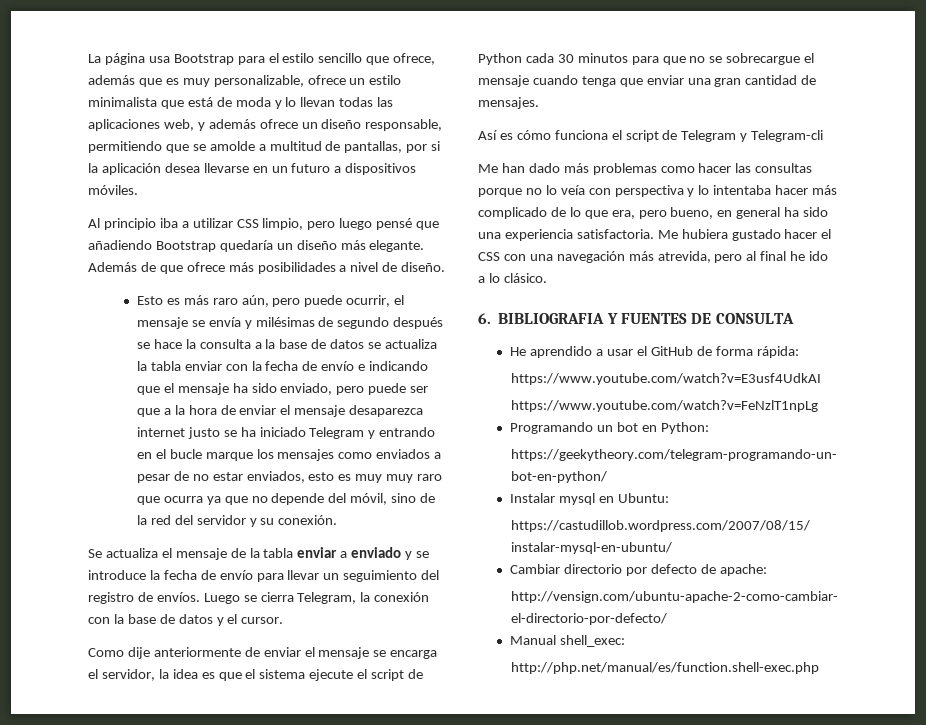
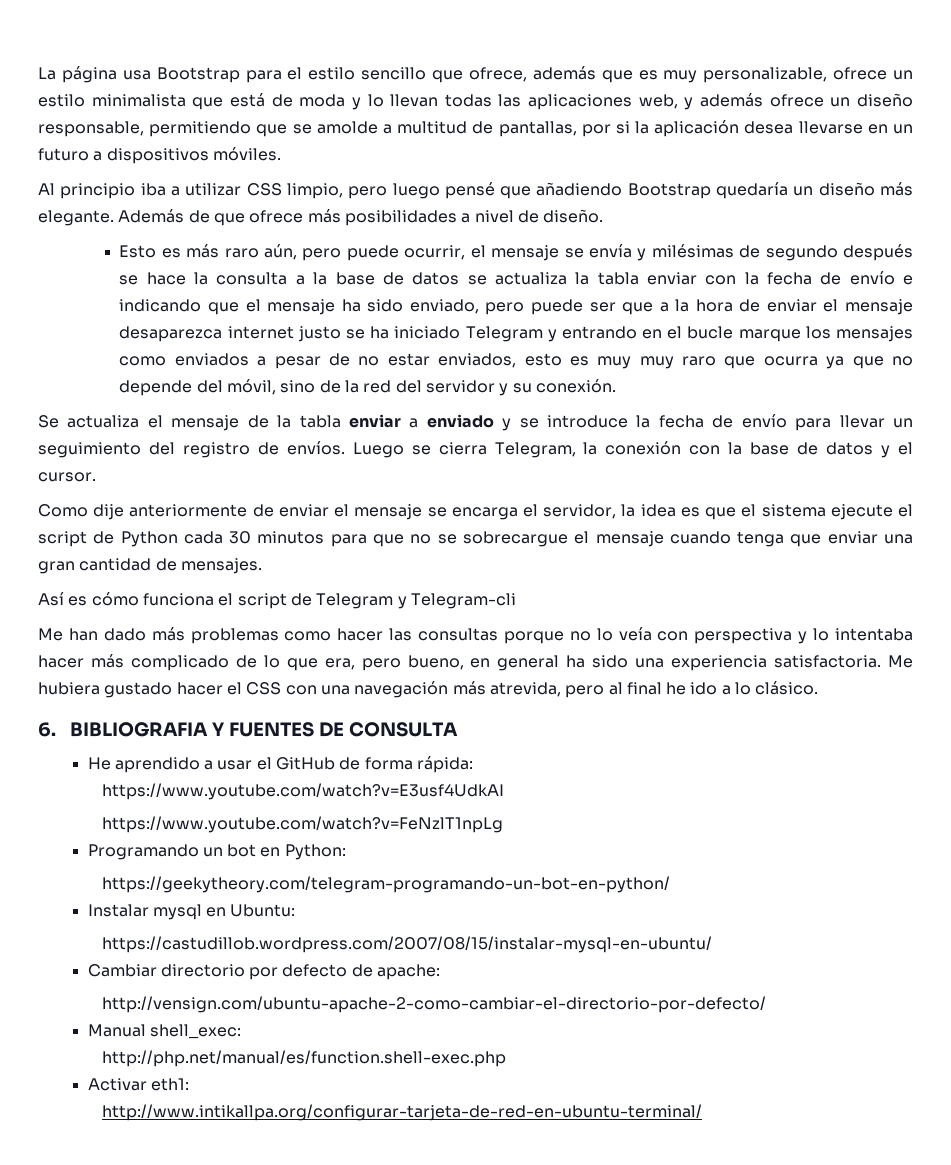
(819, 668) none -> [87,1078,189,1091] [101,1104,702,1121] // Activar eth1: // http://www.intikallpa.org/configurar-tarjeta-de-red-en-ubuntu-terminal/

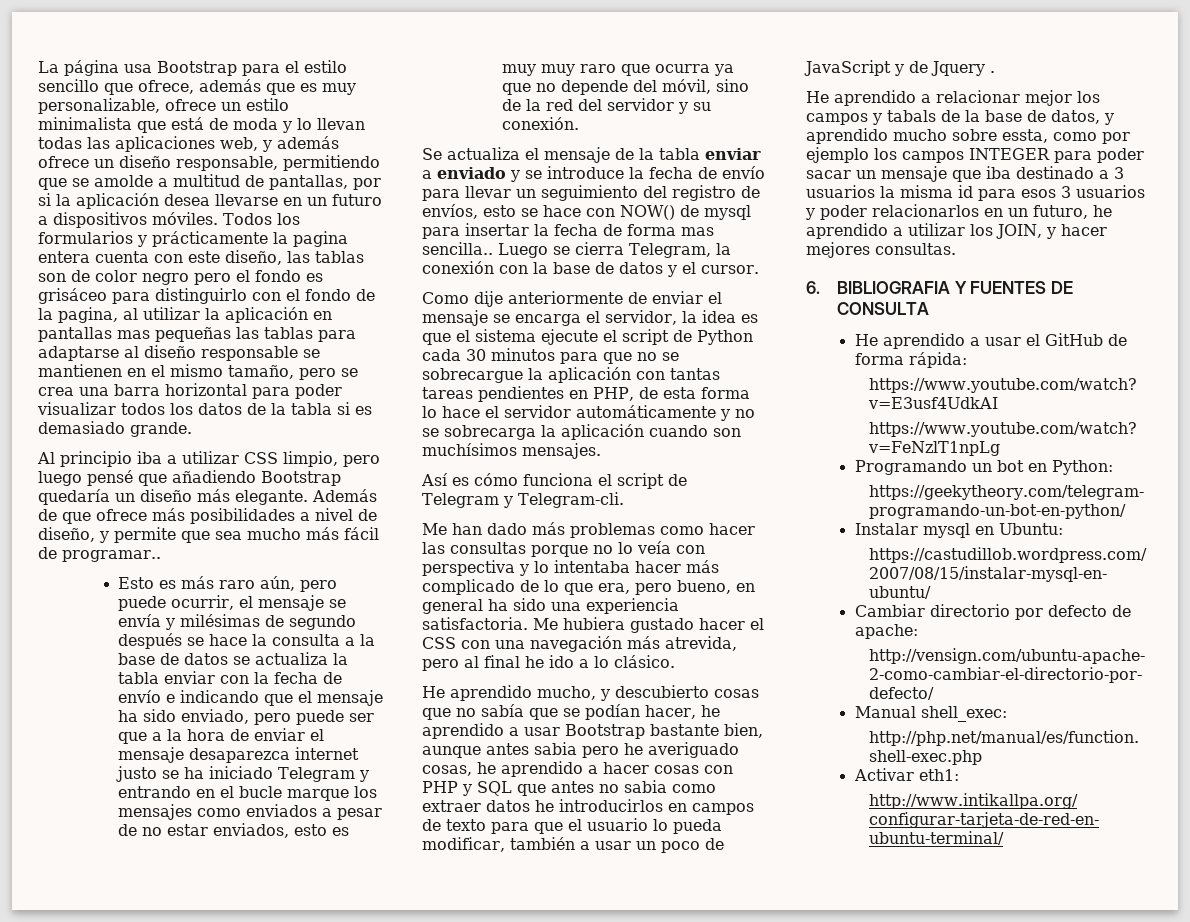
(281, 154) none -> [223,213,300,225] [38,231,348,247] [38,250,364,265] [38,270,323,285] [38,288,375,304] [38,307,332,323] [38,327,356,342] [38,345,320,361] [38,364,358,380] [38,383,342,399] [37,402,372,415] [38,421,192,437] Todos los formularios y prácticamente la pagina entera cuenta con este diseño, las tablas son de color negro pero el fondo es grisáceo para distinguirlo con el fondo de la pagina, al utilizar la aplicación en pantallas mas pequeñas las tablas para adaptarse al diseño responsable se mantienen en el mismo tamaño, pero se crea una barra horizontal para poder visualizar todos los datos de la tabla si es demasiado grande.
[543,209,604,223] diseño. -> [38,527,379,543] [38,547,161,562] diseño, y permite que sea mucho más fácil de programar..
[286,441,345,455] envíos. -> [422,204,751,220] [422,223,714,239] [422,242,493,255] envíos, esto se hace con NOW() de mysql para insertar la fecha de forma mas sencilla..
[574,531,913,547] [38,558,177,574] el mensaje cuando tenga que enviar una gran cantidad de -> [528,367,720,383] [422,386,750,402] [422,405,755,421] [422,424,741,440] [422,443,517,456] la aplicación con tantas tareas pendientes en PHP, de esta forma lo hace el servidor automáticamente y no se sobrecarga la aplicación cuando son muchísimos
[410,593,516,609] Telegram-cli -> [517,492,624,508] Telegram-cli.
(819, 688) none -> [422,685,759,701] [422,704,720,720] [422,723,763,739] [422,742,739,758] [422,761,733,777] [422,780,716,796] [422,799,754,815] [422,818,722,834] [422,837,724,853] [804,60,995,76] [806,90,1100,106] [806,110,1114,125] [806,128,1130,144] [806,147,1144,163] [806,166,1124,182] [806,185,1145,201] [805,204,1112,220] [806,223,1107,239] [806,242,956,258] // He aprendido mucho, y descubierto cosas que no sabía que se podían hacer, he aprendido a usar Bootstrap bastante bien, aunque antes sabia pero he averiguado cosas, he aprendido a hacer cosas con PHP y SQL que antes no sabia como extraer datos he introducirlos en campos de texto para que el usuario lo pueda modificar, también a usar un poco de JavaScript y de Jquery . // He aprendido a relacionar mejor los campos y tabals de la base de datos, y aprendido mucho sobre essta, como por ejemplo los campos INTEGER para poder sacar un mensaje que iba destinado a 3 usuarios la misma id para esos 3 usuarios y poder relacionarlos en un futuro, he aprendido a utilizar los JOIN, y hacer mejores consultas.

